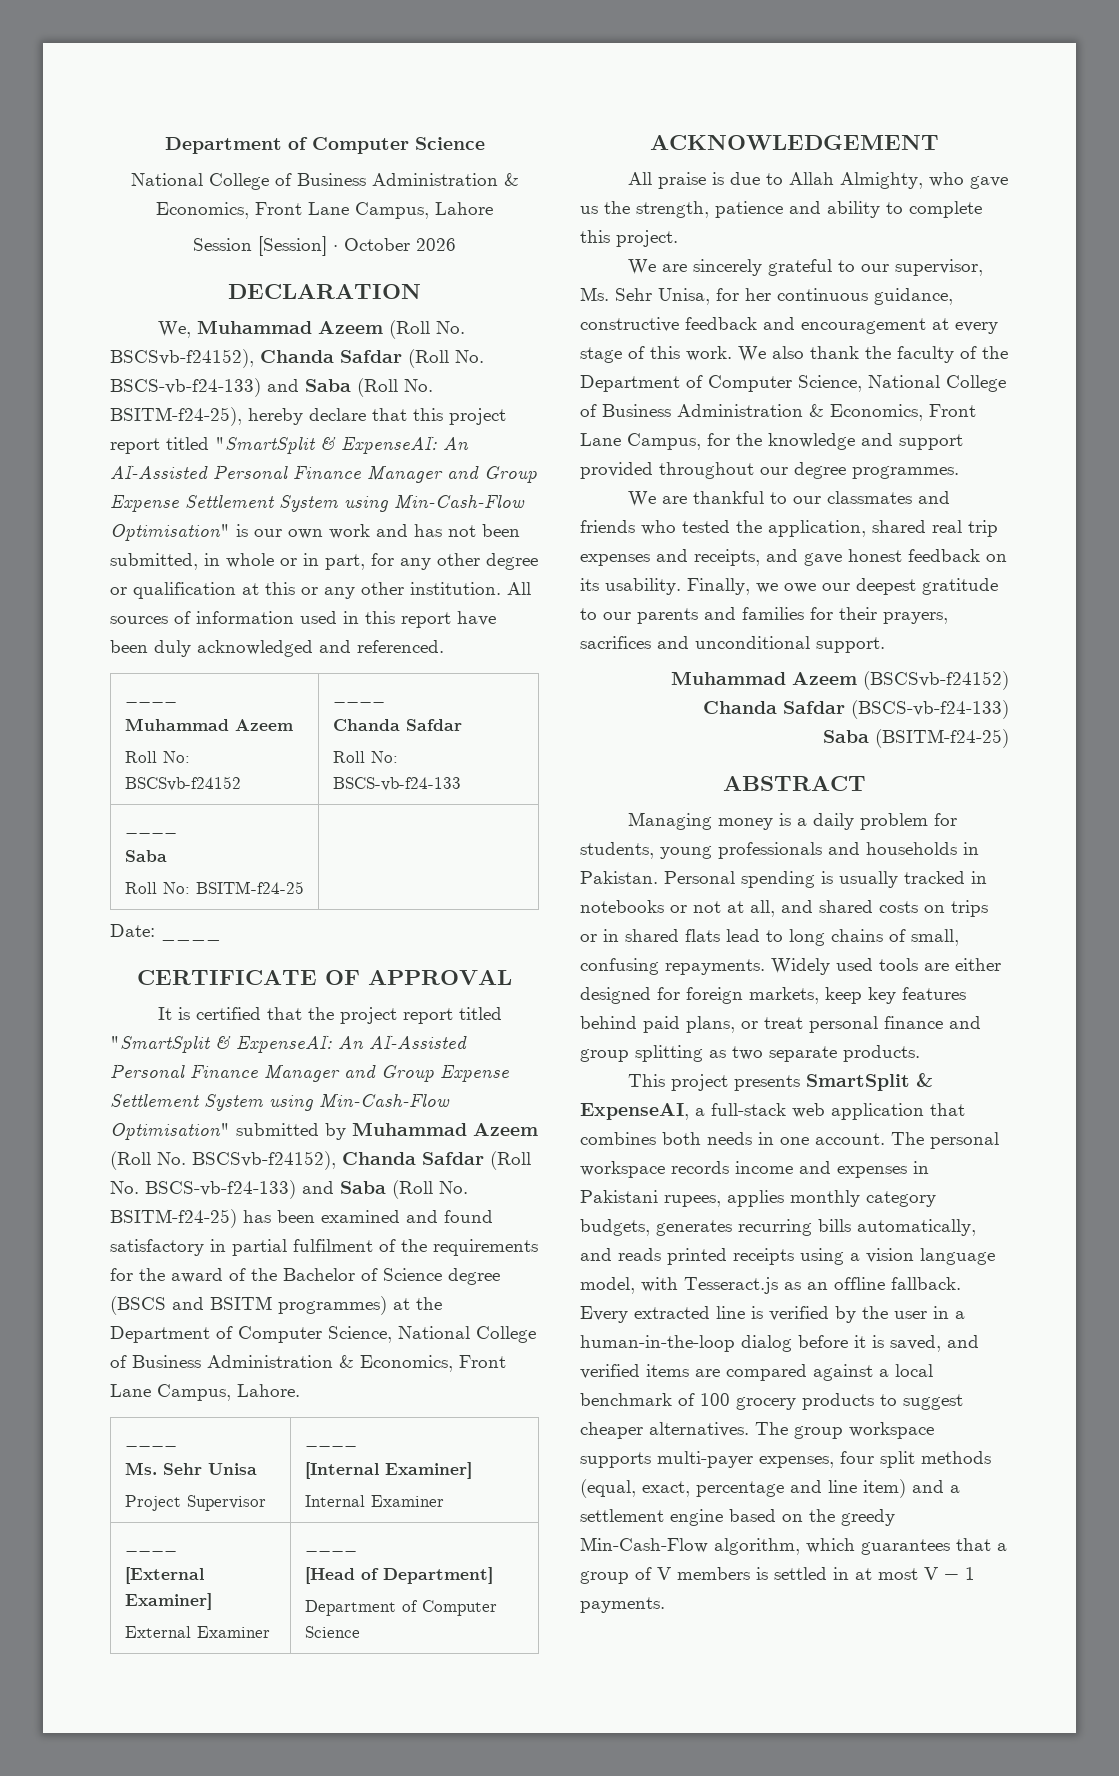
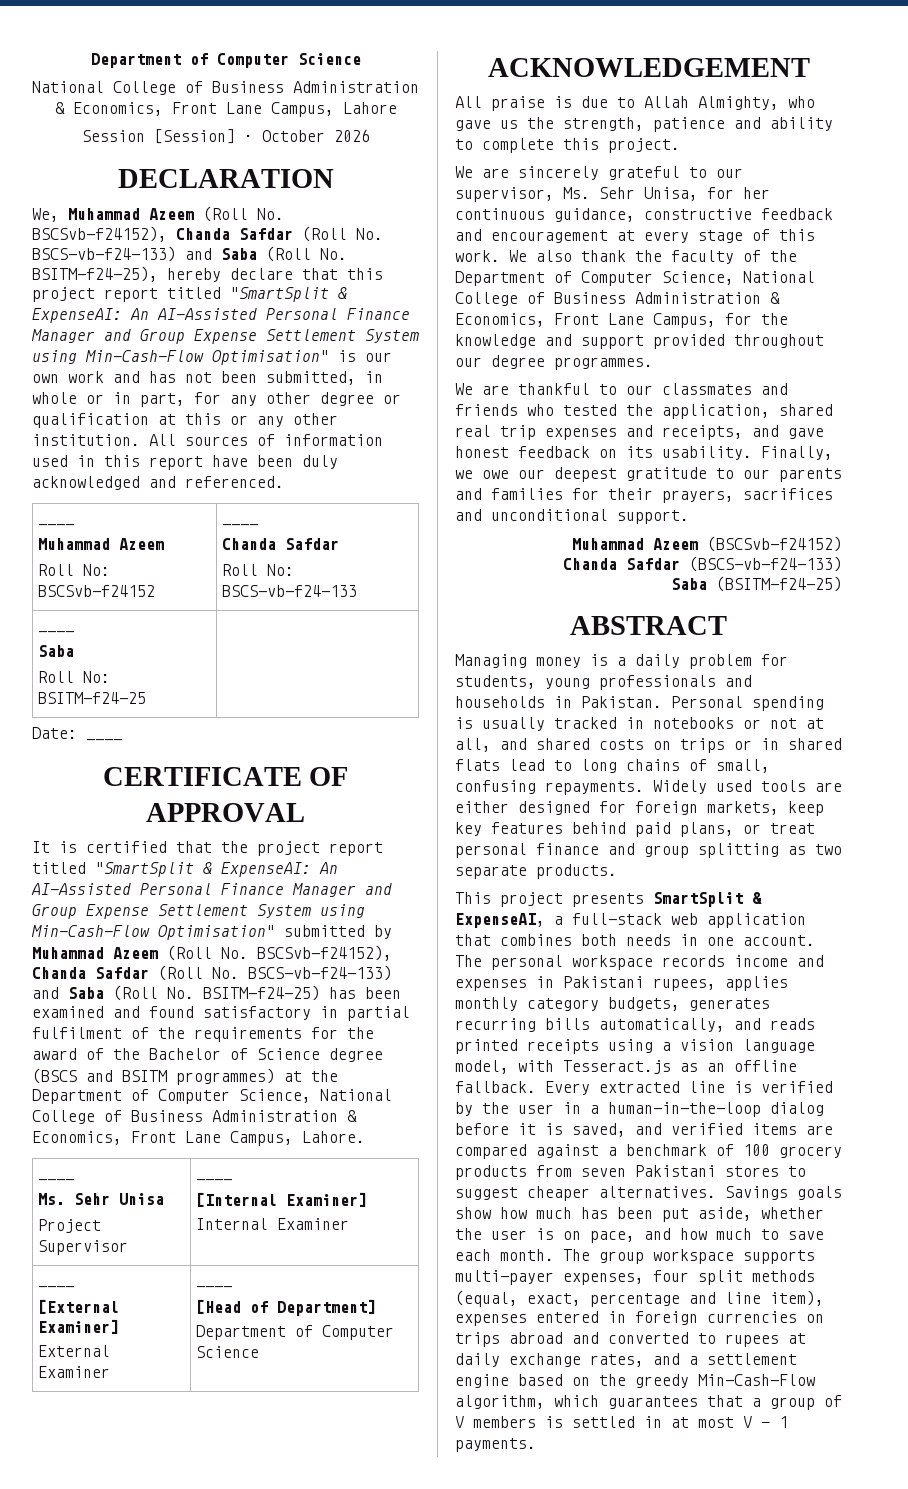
[895,1364,933,1377] local -> (617, 1151) none
[880,1394,963,1410] [580,1422,749,1439] to suggest cheaper alternatives. -> [536,1165,806,1177] [455,1186,842,1201] [455,1207,824,1222] [455,1228,824,1243] [455,1249,554,1261] from seven Pakistani stores to suggest cheaper alternatives. Savings goals show how much has been put aside, whether the user is on pace, and how much to save each month.
[863,1479,906,1498] item) -> [770,1290,824,1306] [455,1311,824,1326] [455,1332,806,1347] [455,1353,644,1367] item), expenses entered in foreign currencies on trips abroad and converted to rupees at daily exchange rates,

